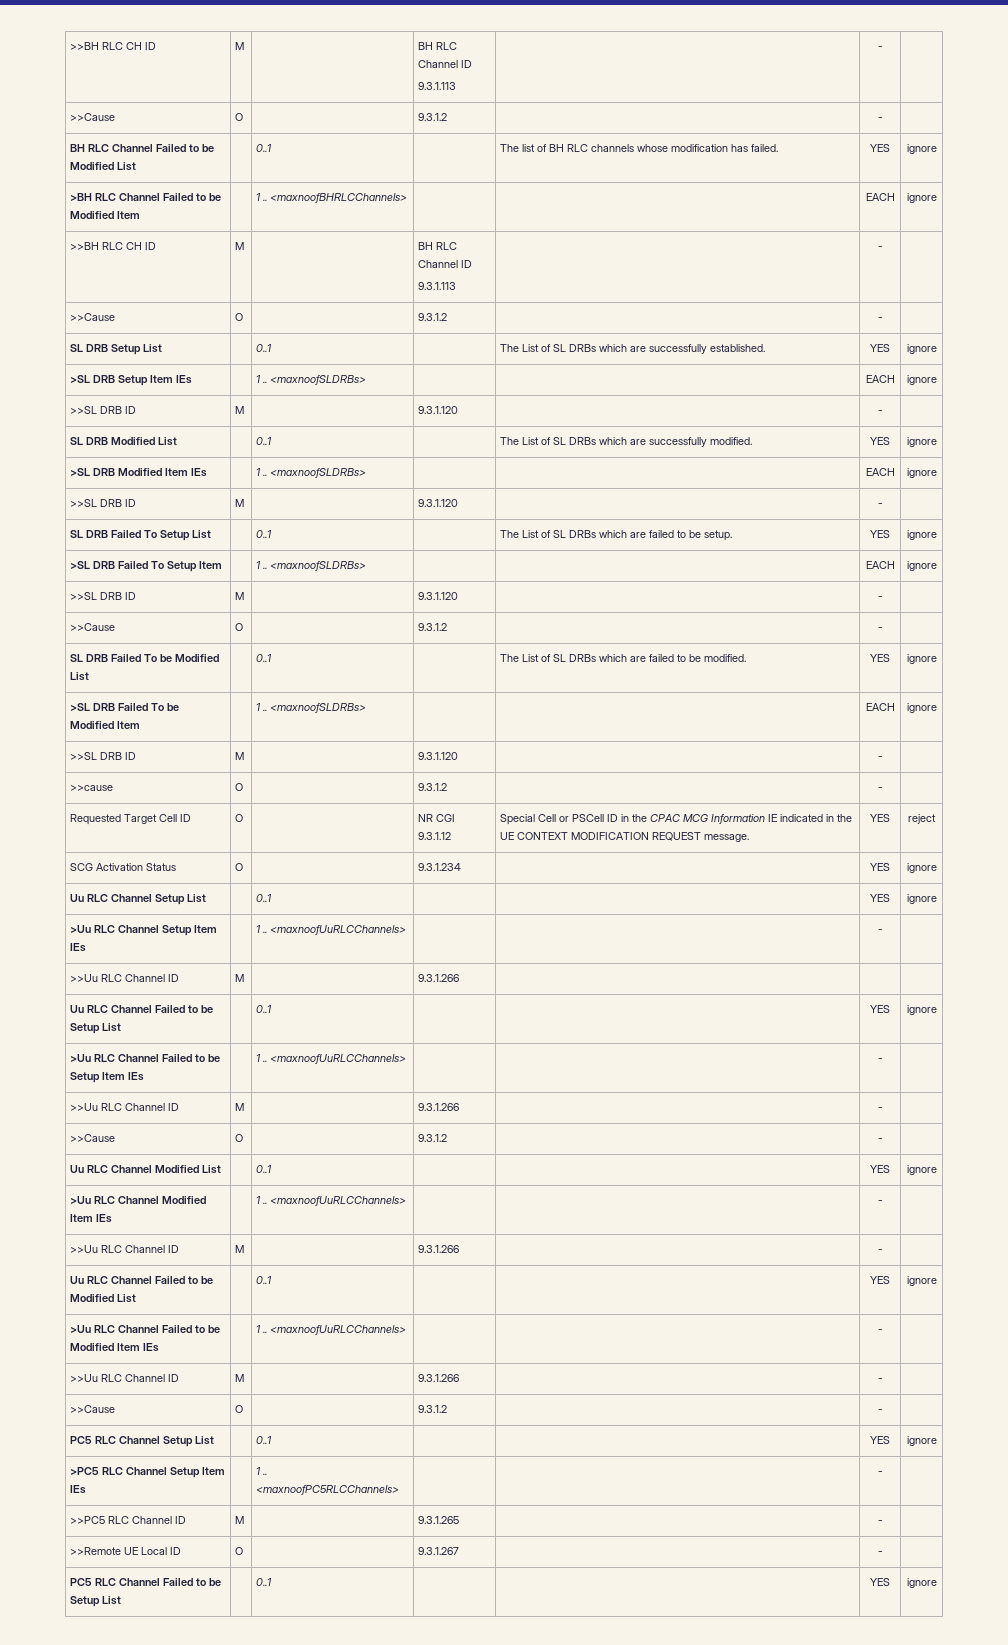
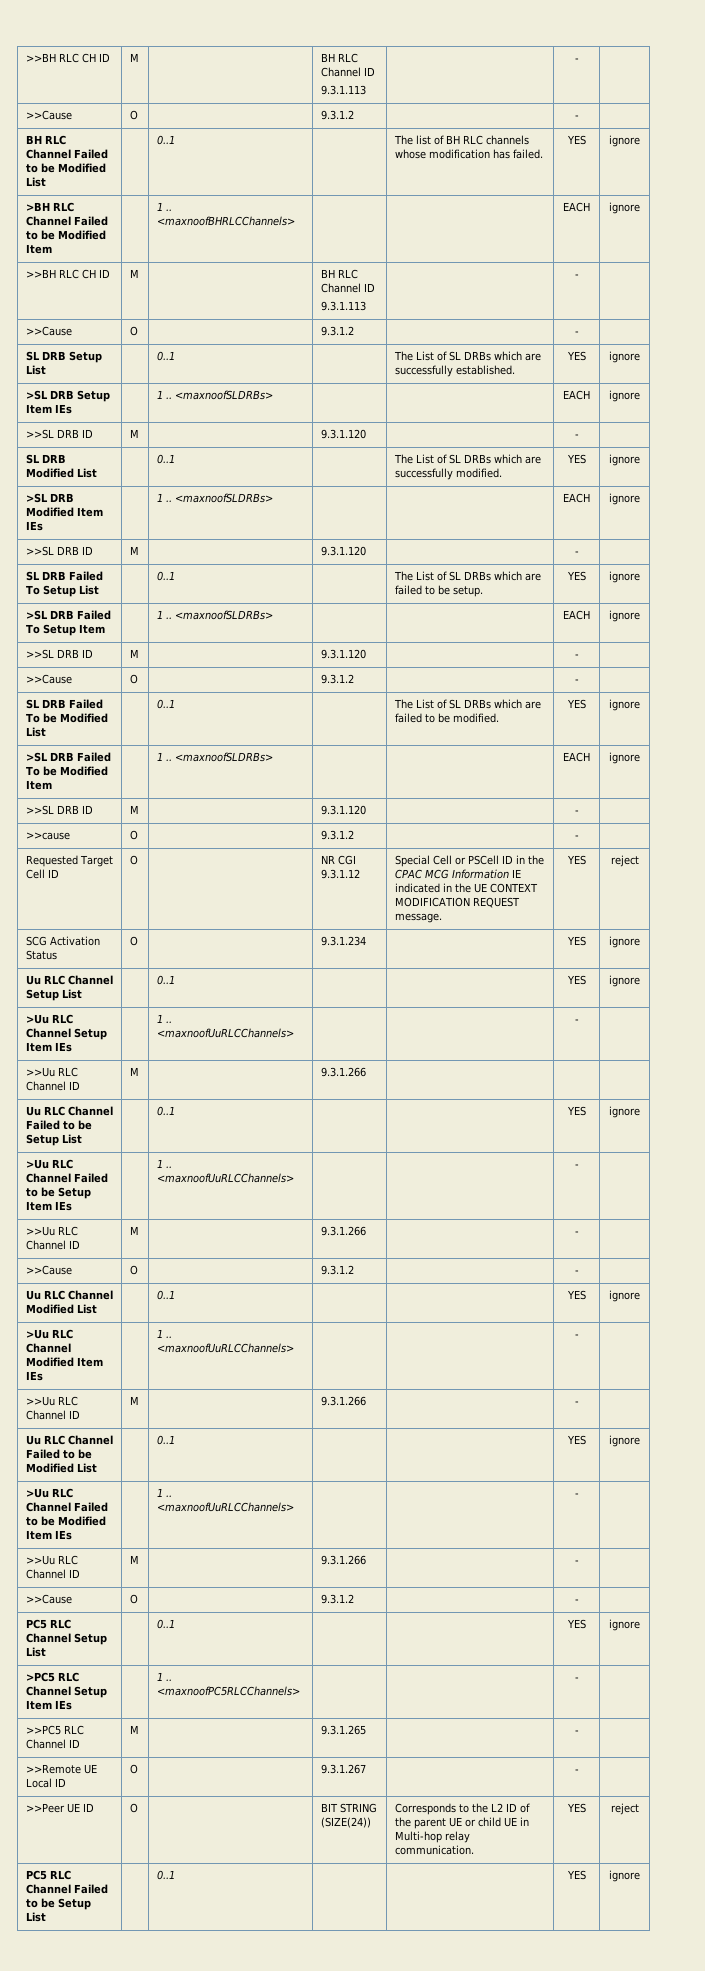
(883, 1553) none -> [25,1803,94,1813] [129,1803,138,1813] [320,1803,377,1813] [320,1817,371,1828] [394,1803,530,1815] [394,1817,529,1829] [394,1831,470,1843] [394,1845,474,1855] [566,1803,586,1813] [610,1803,639,1815] // >>Peer UE ID | O | | BIT STRING (SIZE(24)) | Corresponds to the L2 ID of the parent UE or child UE in Multi-hop relay communication. | YES | reject

